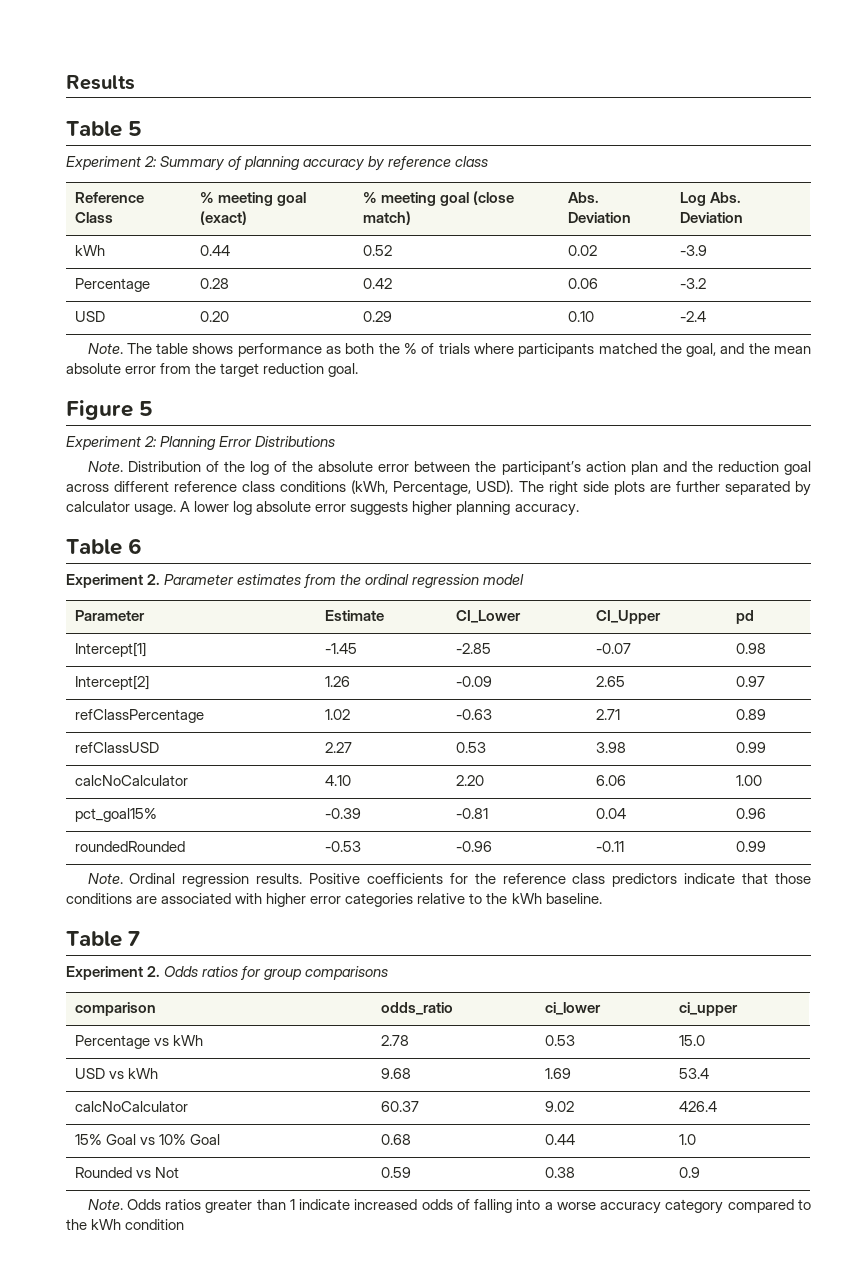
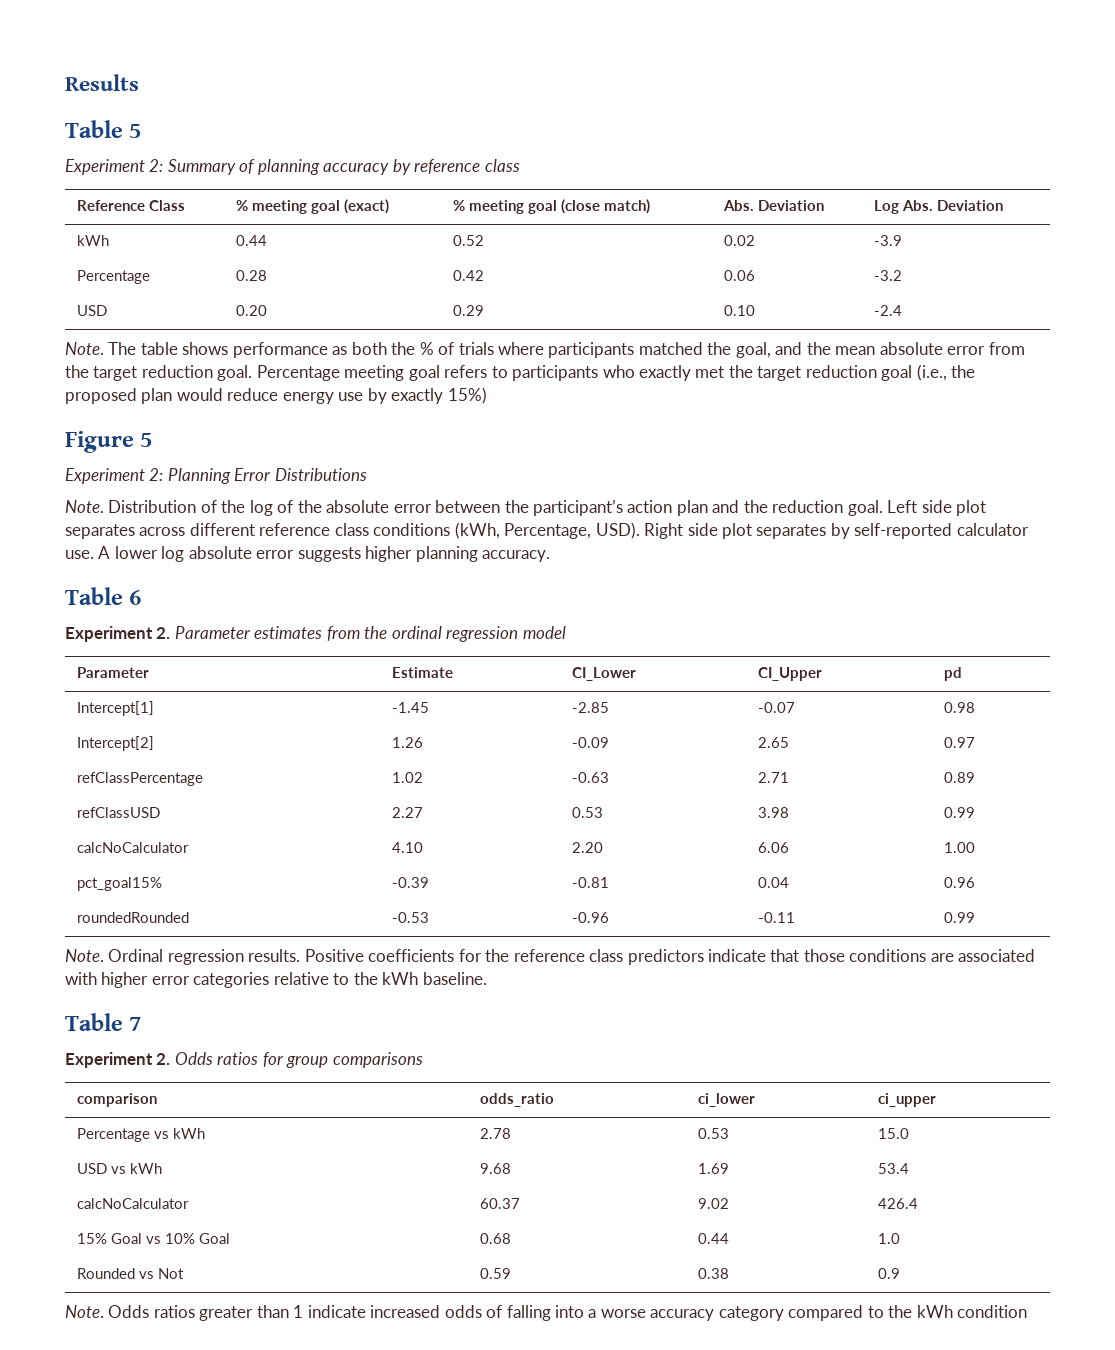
(359, 370) none -> [256,364,976,381] [65,387,487,404] Percentage meeting goal refers to participants who exactly met the target reduction goal (i.e., the proposed plan would reduce energy use by exactly 15%)
[783,461,811,475] goal -> [847,500,987,516] [65,524,135,539] goal. Left side plot separates
[518,481,812,496] [66,501,177,515] The right side plots are further separated by calculator usage. -> [644,523,1029,539] [65,550,94,559] Right side plot separates by self-reported calculator use.

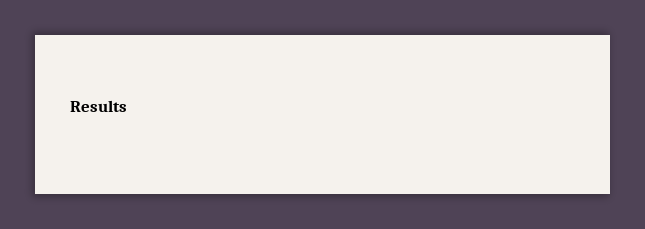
[65,120,142,138] [65,159,520,175] [76,200,185,211] [235,199,389,214] [452,199,650,214] [722,200,824,211] [873,200,1003,214] [76,235,109,246] [235,235,267,246] [452,235,484,246] [723,235,755,246] [873,235,902,246] [76,270,150,284] [235,270,267,281] [452,270,484,281] [723,270,755,281] [873,270,902,281] [76,305,107,316] [235,305,267,316] [452,305,484,316] [723,305,755,316] [873,305,902,316] [65,342,1025,358] [65,364,976,381] [65,387,487,404] [65,431,153,453] [65,468,367,484] [65,499,987,516] [65,522,1029,539] [65,546,551,562] [65,587,142,605] [65,626,566,642] [76,667,149,678] [391,667,453,678] [571,667,636,681] [757,667,822,681] [943,667,962,681] [76,701,154,716] [391,702,429,713] [571,702,609,713] [757,702,795,713] [943,702,975,713] [76,736,154,751] [391,737,423,748] [571,737,609,748] [757,737,789,748] [943,737,975,748] [76,772,203,786] [391,772,423,783] [571,772,609,783] [757,772,789,783] [943,772,975,783] [76,807,160,818] [391,807,423,818] [571,807,603,818] [757,807,789,818] [943,807,975,818] [76,842,189,853] [391,842,423,853] [571,842,603,853] [757,842,789,853] [943,842,975,853] [76,877,162,891] [391,877,429,888] [571,877,609,888] [757,877,789,888] [943,877,975,888] [76,912,189,923] [391,912,429,923] [571,912,609,923] [757,912,795,923] [943,912,975,923] [65,949,1036,965] [65,972,487,988] [65,1013,142,1031] [65,1052,423,1068] [76,1093,157,1107] [479,1093,554,1107] [697,1093,755,1107] [877,1093,936,1107] [76,1128,205,1142] [479,1128,511,1139] [697,1128,729,1139] [877,1128,909,1139] [76,1163,162,1174] [479,1163,511,1174] [697,1163,729,1174] [877,1163,909,1174] [76,1198,189,1209] [479,1198,520,1209] [697,1198,729,1209] [877,1198,918,1209] [76,1233,230,1244] [479,1233,511,1244] [697,1233,729,1244] [877,1233,900,1244] [76,1268,184,1279] [479,1268,511,1279] [697,1268,729,1279] [877,1268,900,1279] [65,1305,1028,1321] // Table 5 // Experiment 2: Summary of planning accuracy by reference class // Reference Class | % meeting goal (exact) | % meeting goal (close match) | Abs. Deviation | Log Abs. Deviation // kWh | 0.44 | 0.52 | 0.02 | -3.9 // Percentage | 0.28 | 0.42 | 0.06 | -3.2 // USD | 0.20 | 0.29 | 0.10 | -2.4 // Note. The table shows performance as both the % of trials where participants matched the goal, and the mean absolute error from the target reduction goal. Percentage meeting goal refers to participants who exactly met the target reduction goal (i.e., the proposed plan would reduce energy use by exactly 15%) // Figure 5 // Experiment 2: Planning Error Distributions // Note. Distribution of the log of the absolute error between the participant’s action plan and the reduction goal. Left side plot separates across different reference class conditions (kWh, Percentage, USD). Right side plot separates by self-reported calculator use. A lower log absolute error suggests higher planning accuracy. // Table 6 // Experiment 2. Parameter estimates from the ordinal regression model // Parameter | Estimate | CI_Lower | CI_Upper | pd // Intercept[1] | -1.45 | -2.85 | -0.07 | 0.98 // Intercept[2] | 1.26 | -0.09 | 2.65 | 0.97 // refClassPercentage | 1.02 | -0.63 | 2.71 | 0.89 // refClassUSD | 2.27 | 0.53 | 3.98 | 0.99 // calcNoCalculator | 4.10 | 2.20 | 6.06 | 1.00 // pct_goal15% | -0.39 | -0.81 | 0.04 | 0.96 // roundedRounded | -0.53 | -0.96 | -0.11 | 0.99 // Note. Ordinal regression results. Positive coefficients for the reference class predictors indicate that those conditions are associated with higher error categories relative to the kWh baseline. // Table 7 // Experiment 2. Odds ratios for group comparisons // comparison | odds_ratio | ci_lower | ci_upper // Percentage vs kWh | 2.78 | 0.53 | 15.0 // USD vs kWh | 9.68 | 1.69 | 53.4 // calcNoCalculator | 60.37 | 9.02 | 426.4 // 15% Goal vs 10% Goal | 0.68 | 0.44 | 1.0 // Rounded vs Not | 0.59 | 0.38 | 0.9 // Note. Odds ratios greater than 1 indicate increased odds of falling into a worse accuracy category compared to the kWh condition -> (127, 106) none

